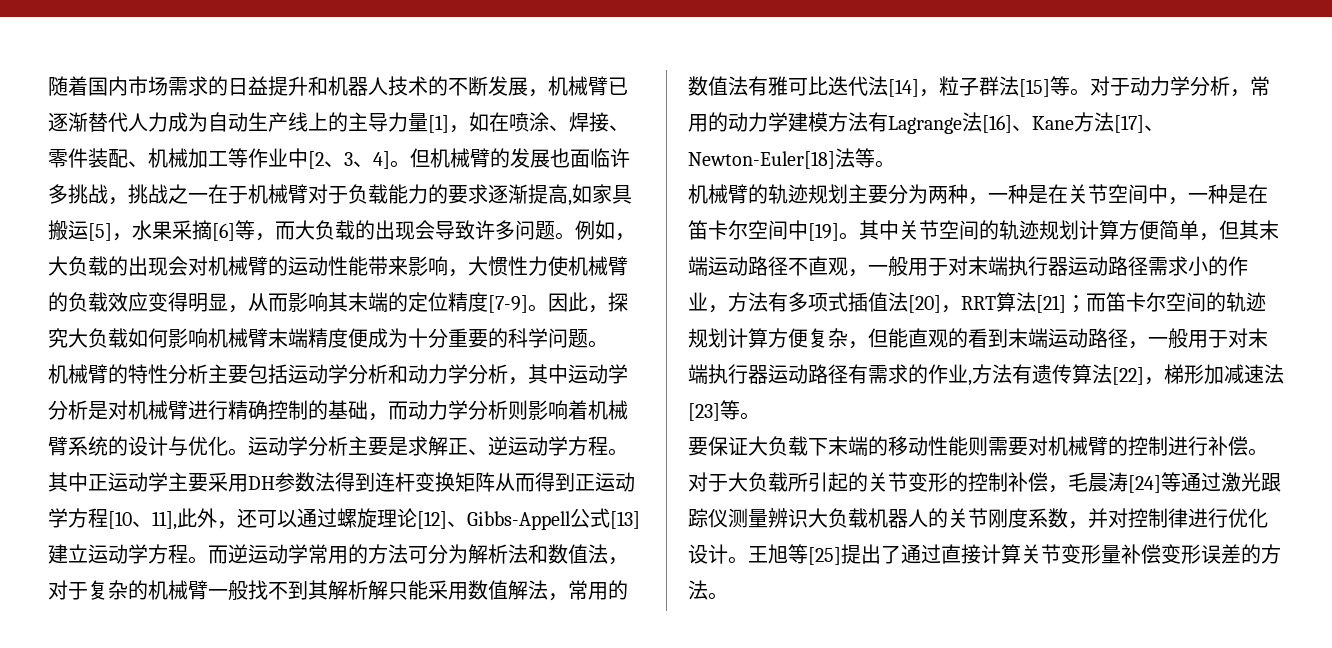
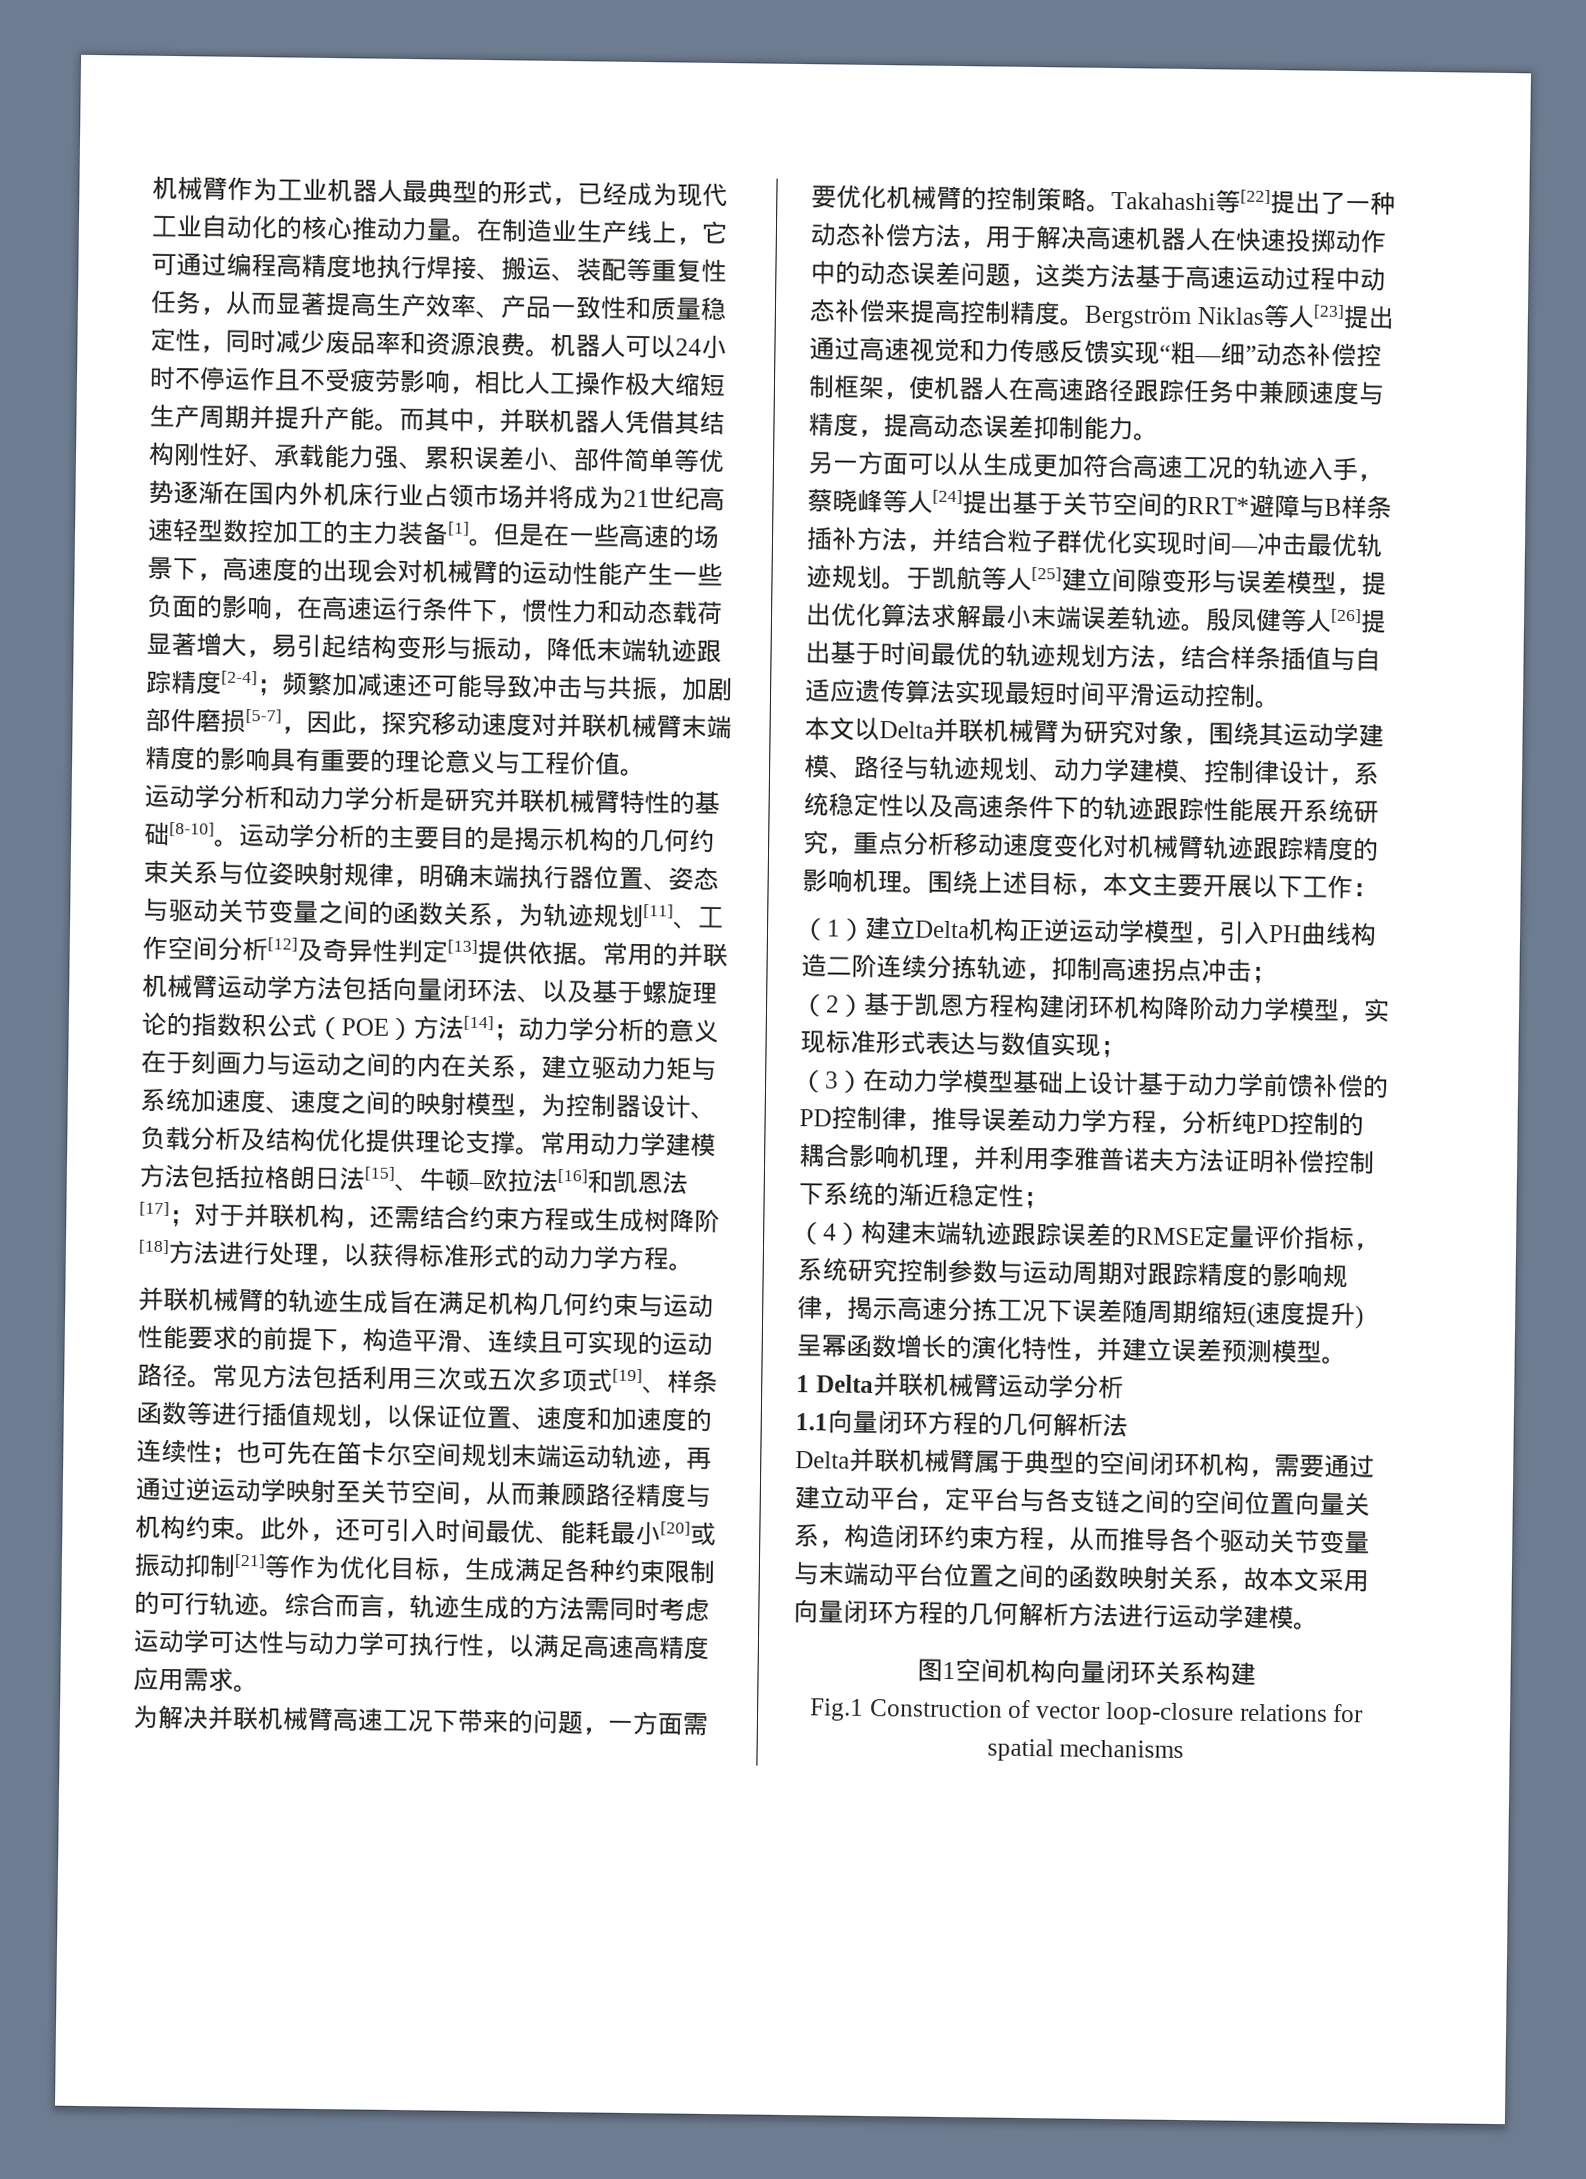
[48,76,628,97] [48,112,629,133] [48,148,630,169] [48,184,632,206] [48,220,635,241] [48,256,108,276] 随着国内市场需求的日益提升和机器人技术的不断发展，机械臂已逐渐替代人力成为自动生产线上的主导力量[1]，如在喷涂、焊接、零件装配、机械加工等作业中[2、3、4]。但机械臂的发展也面临许多挑战，挑战之一在于机械臂对于负载能力的要求逐渐提高,如家具搬运[5]，水果采摘[6]等，而大负载的出现会导致许多问题。例如，大负载 -> [152,175,728,208] [151,214,728,246] [151,252,727,284] [150,289,727,322] [150,327,727,360] [149,365,726,398] [149,403,725,436] [148,441,725,474] [148,479,725,512] [147,517,470,546] [468,522,720,550] [147,556,298,582] 机械臂作为工业机器人最典型的形式，已经成为现代工业自动化的核心推动力量。在制造业生产线上，它可通过编程高精度地执行焊接、搬运、装配等重复性任务，从而显著提高生产效率、产品一致性和质量稳定性，同时减少废品率和资源浪费。机器人可以24小时不停运作且不受疲劳影响，相比人工操作极大缩短生产周期并提升产能。而其中，并联机器人凭借其结构刚性好、承载能力强、累积误差小、部件简单等优势逐渐在国内外机床行业占领市场并将成为21世纪高速轻型数控加工的主力装备[1]。但是在一些高速的场景下，高速度
[368,256,628,277] [48,292,628,313] [48,328,608,348] [48,364,288,384] 带来影响，大惯性力使机械臂的负载效应变得明显，从而影响其末端的定位精度[7-9]。因此，探究大负载如何影响机械臂末端精度便成为十分重要的科学问题。 // 机械臂的特性分析主要包括 -> [622,561,723,587] [146,593,723,626] [146,632,722,664] [145,669,733,702] [145,707,282,733] [281,710,732,740] [145,745,646,777] 产生一些负面的影响，在高速运行条件下，惯性力和动态载荷显著增大，易引起结构变形与振动，降低末端轨迹跟踪精度[2-4]；频繁加减速还可能导致冲击与共振，加剧部件磨损[5-7]，因此，探究移动速度对并联机械臂末端精度的影响具有重要的理论意义与工程价值。 //
[508,364,628,385] [48,400,628,421] [48,436,628,456] [48,472,635,492] [48,508,640,530] [48,544,628,565] [48,580,628,601] [688,76,1270,97] [688,112,1164,134] [688,148,895,169] ，其中运动学分析是对机械臂进行精确控制的基础，而动力学分析则影响着机械臂系统的设计与优化。运动学分析主要是求解正、逆运动学方程。其中正运动学主要采用DH参数法得到连杆变换矩阵从而得到正运动学方程[10、11],此外，还可以通过螺旋理论[12]、Gibbs-Appell公式[13]建立运动学方程。而逆运动学常用的方法可分为解析法和数值法，对于复杂的机械臂一般找不到其解析解只能采用数值解法，常用的数值法有雅可比迭代法[14]，粒子群法[15]等。对于动力学分析，常用的动力学建模方法有Lagrange法[16]、Kane方法[17]、Newton-Euler[18]法等。 // -> [419,787,720,815] [144,821,215,847] [214,823,715,853] [143,859,719,891] [143,897,674,929] [673,906,724,929] [142,935,728,968] [142,973,718,1005] [141,1011,719,1044] [141,1049,717,1082] [140,1087,716,1120] [140,1125,716,1158] [139,1163,395,1191] [394,1167,688,1195] [139,1201,720,1234] [138,1239,694,1271] [138,1286,189,1312] 是研究并联机械臂特性的基础[8-10]。运动学分析的主要目的是揭示机构的几何约束关系与位姿映射规律，明确末端执行器位置、姿态与驱动关节变量之间的函数关系，为轨迹规划[11]、工作空间分析[12]及奇异性判定[13]提供依据。常用的并联机械臂运动学方法包括向量闭环法、以及基于螺旋理论的指数积公式（POE）方法[14]；动力学分析的意义在于刻画力与运动之间的内在关系，建立驱动力矩与系统加速度、速度之间的映射模型，为控制器设计、负载分析及结构优化提供理论支撑。常用动力学建模方法包括拉格朗日法[15]、牛顿–欧拉法[16]和凯恩法[17]；对于并联机构，还需结合约束方程或生成树降阶[18]方法进行处理，以获得标准形式的动力学方程。 // 并联
[808,184,1268,205] [688,220,1279,241] [688,256,1248,277] [688,292,1266,313] [688,328,1268,349] [688,364,1284,386] [688,400,760,421] [688,436,1268,456] [688,472,1281,493] [688,508,1268,529] [688,544,1281,565] [688,580,728,600] 规划主要分为两种，一种是在关节空间中，一种是在笛卡尔空间中[19]。其中关节空间的轨迹规划计算方便简单，但其末端运动路径不直观，一般用于对末端执行器运动路径需求小的作业，方法有多项式插值法[20]，RRT算法[21]；而笛卡尔空间的轨迹规划计算方便复杂，但能直观的看到末端运动路径，一般用于对末端执行器运动路径有需求的作业,方法有遗传算法[22]，梯形加减速法[23]等。 // 要保证大负载下末端的移动性能则需要对机械臂的控制进行补偿。对于大负载所引起的关节变形的控制补偿，毛晨涛[24]等通过激光跟踪仪测量辨识大负载机器人的关节刚度系数，并对控制律进行优化设计。王旭等[25]提出了通过直接计算关节变形量补偿变形误差的方法。 -> [338,1289,714,1319] [137,1324,713,1356] [137,1362,643,1393] [642,1369,718,1395] [136,1400,712,1432] [136,1438,712,1471] [135,1476,711,1508] [135,1514,716,1547] [134,1552,715,1585] [134,1590,710,1622] [133,1628,710,1660] [133,1666,259,1693] [132,1704,709,1736] [811,184,1396,216] [810,222,1387,254] [810,260,1386,292] [809,298,1395,330] [809,336,1382,368] [808,374,1385,406] [808,412,1159,441] [807,450,1383,483] [807,488,1392,520] [806,526,1383,558] [806,564,1387,597] [805,602,1387,634] [805,640,1381,672] [804,678,1280,709] [804,716,1384,748] [803,754,1380,787] [803,792,1379,824] [802,830,1379,862] [802,868,1378,900] [801,915,1377,947] [801,953,1277,985] [800,991,1390,1024] [800,1029,1126,1059] [799,1067,1389,1099] [799,1105,1364,1137] [799,1143,1375,1175] [798,1181,1049,1210] [798,1219,1380,1252] [797,1257,1348,1289] [797,1295,1364,1330] [796,1334,1347,1365] [796,1372,1124,1400] [795,1409,1128,1438] [795,1447,1375,1479] [794,1485,1370,1517] [794,1523,1370,1555] [793,1561,1369,1593] [793,1599,1319,1630] [917,1658,1256,1686] [808,1698,1365,1726] [986,1738,1185,1762] 生成旨在满足机构几何约束与运动性能要求的前提下，构造平滑、连续且可实现的运动路径。常见方法包括利用三次或五次多项式[19]、样条函数等进行插值规划，以保证位置、速度和加速度的连续性；也可先在笛卡尔空间规划末端运动轨迹，再通过逆运动学映射至关节空间，从而兼顾路径精度与机构约束。此外，还可引入时间最优、能耗最小[20]或振动抑制[21]等作为优化目标，生成满足各种约束限制的可行轨迹。综合而言，轨迹生成的方法需同时考虑运动学可达性与动力学可执行性，以满足高速高精度应用需求。 // 为解决并联机械臂高速工况下带来的问题，一方面需要优化机械臂的控制策略。Takahashi等[22]提出了一种动态补偿方法，用于解决高速机器人在快速投掷动作中的动态误差问题，这类方法基于高速运动过程中动态补偿来提高控制精度。Bergström Niklas等人[23]提出通过高速视觉和力传感反馈实现“粗—细”动态补偿控制框架，使机器人在高速路径跟踪任务中兼顾速度与精度，提高动态误差抑制能力。 // 另一方面可以从生成更加符合高速工况的轨迹入手，蔡晓峰等人[24]提出基于关节空间的RRT*避障与B样条插补方法，并结合粒子群优化实现时间—冲击最优轨迹规划。于凯航等人[25]建立间隙变形与误差模型，提出优化算法求解最小末端误差轨迹。殷凤健等人[26]提出基于时间最优的轨迹规划方法，结合样条插值与自适应遗传算法实现最短时间平滑运动控制。 // 本文以Delta并联机械臂为研究对象，围绕其运动学建模、路径与轨迹规划、动力学建模、控制律设计，系统稳定性以及高速条件下的轨迹跟踪性能展开系统研究，重点分析移动速度变化对机械臂轨迹跟踪精度的影响机理。围绕上述目标，本文主要开展以下工作： // （1）建立Delta机构正逆运动学模型，引入PH曲线构造二阶连续分拣轨迹，抑制高速拐点冲击； // （2）基于凯恩方程构建闭环机构降阶动力学模型，实现标准形式表达与数值实现； // （3）在动力学模型基础上设计基于动力学前馈补偿的PD控制律，推导误差动力学方程，分析纯PD控制的耦合影响机理，并利用李雅普诺夫方法证明补偿控制下系统的渐近稳定性； // （4）构建末端轨迹跟踪误差的RMSE定量评价指标，系统研究控制参数与运动周期对跟踪精度的影响规律，揭示高速分拣工况下误差随周期缩短(速度提升)呈幂函数增长的演化特性，并建立误差预测模型。 // 1 Delta并联机械臂运动学分析 // 1.1向量闭环方程的几何解析法 // Delta并联机械臂属于典型的空间闭环机构，需要通过建立动平台，定平台与各支链之间的空间位置向量关系，构造闭环约束方程，从而推导各个驱动关节变量与末端动平台位置之间的函数映射关系，故本文采用向量闭环方程的几何解析方法进行运动学建模。 // 图1空间机构向量闭环关系构建 // Fig.1 Construction of vector loop-closure relations for spatial mechanisms

